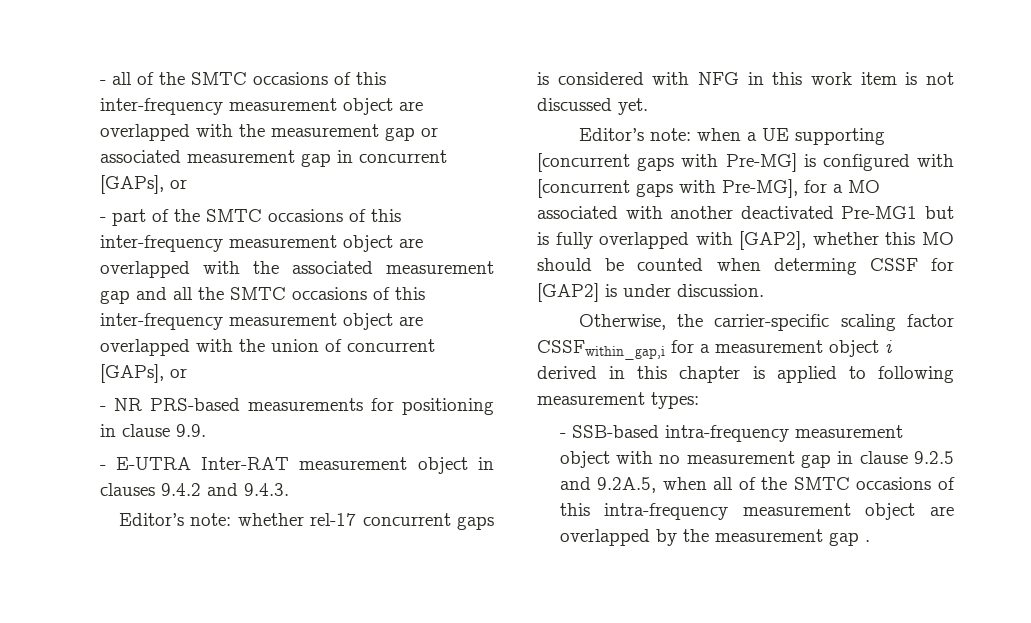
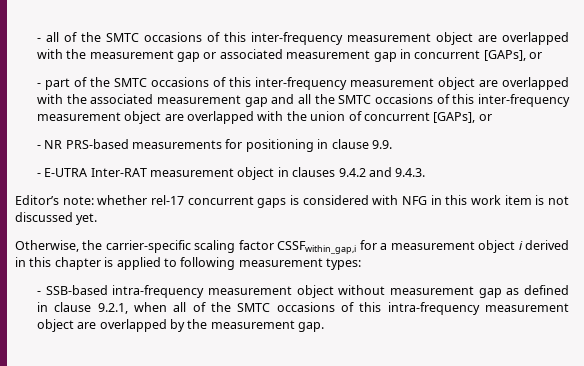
[578,128,885,145] [537,153,954,172] [537,179,880,198] [537,206,954,219] [537,231,954,250] [537,258,954,275] [537,283,764,302] // Editor’s note: when a UE supporting [concurrent gaps with Pre-MG] is configured with [concurrent gaps with Pre-MG], for a MO associated with another deactivated Pre-MG1 but is fully overlapped with [GAP2], whether this MO should be counted when determing CSSF for [GAP2] is under discussion. -> (98, 219) none
[615,451,954,468] [559,477,657,493] with no measurement gap in clause 9.2.5 and 9.2A.5, -> [338,285,570,298] [36,302,128,314] without measurement gap as defined in clause 9.2.1,
[828,532,870,546] gap . -> [298,322,325,332] gap.

